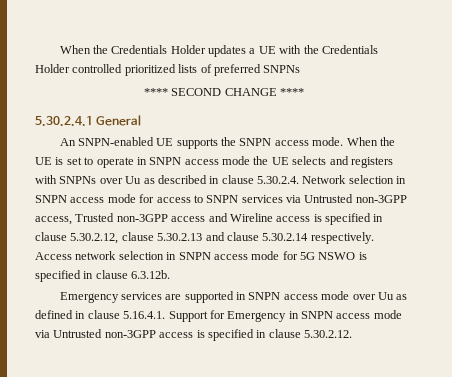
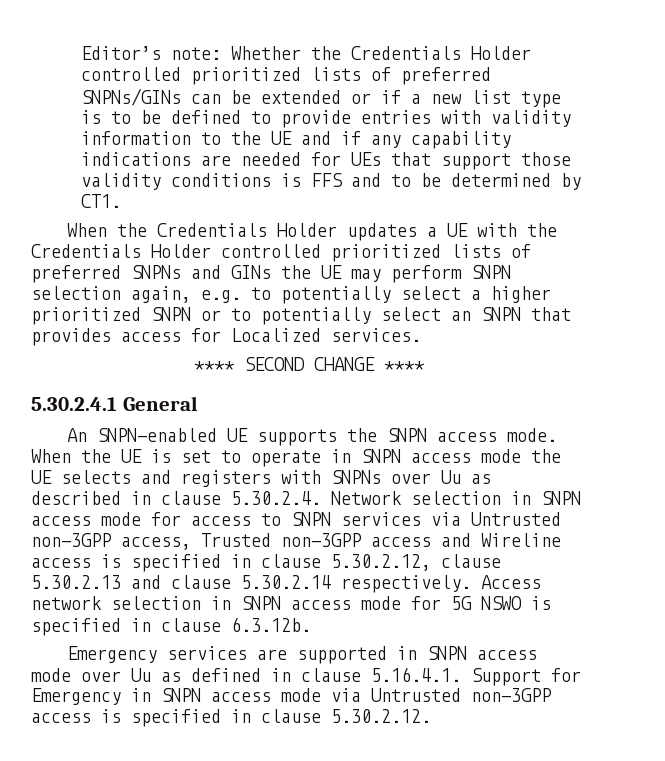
(59, 49) none -> [80,46,531,60] [80,67,491,85] [80,88,561,108] [80,110,571,128] [80,131,511,149] [80,152,571,170] [80,173,581,190] [80,194,121,208] Editor’s note: Whether the Credentials Holder controlled prioritized lists of preferred SNPNs/GINs can be extended or if a new list type is to be defined to provide entries with validity information to the UE and if any capability indications are needed for UEs that support those validity conditions is FFS and to be determined by CT1. //
(301, 69) none -> [191,265,511,283] [31,286,551,304] [31,307,571,325] [31,328,421,346] and GINs the UE may perform SNPN selection again, e.g. to potentially select a higher prioritized SNPN or to potentially select an SNPN that provides access for Localized services.

